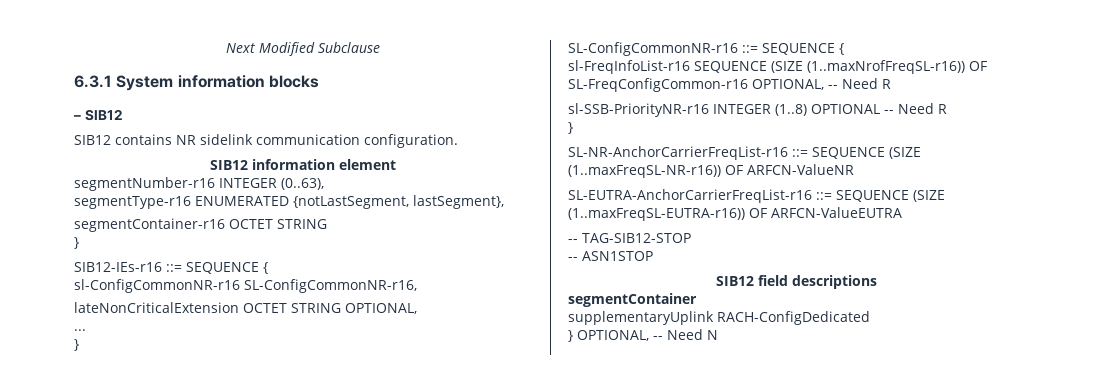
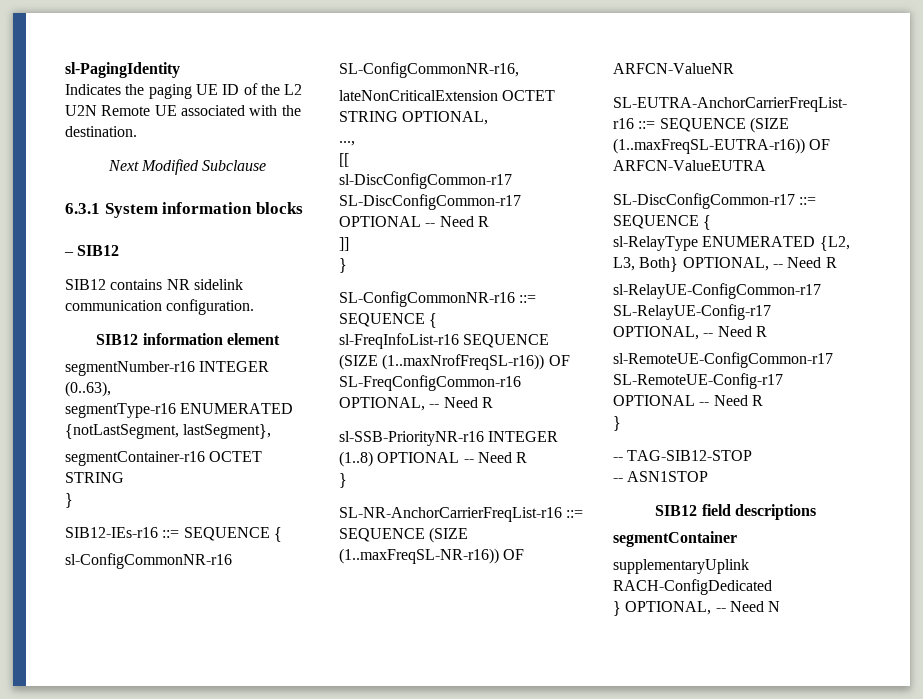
(225, 48) none -> [65,62,180,78] [65,83,303,99] [65,105,301,116] [65,126,137,137] sl-PagingIdentity // Indicates the paging UE ID of the L2 U2N Remote UE associated with the destination. //
[74,329,86,331] ... -> [339,141,355,146] [339,153,349,167] [339,173,512,189] [339,194,521,210] [339,216,489,227] [339,237,349,251] ..., // [[ // sl-DiscConfigCommon-r17 SL-DiscConfigCommon-r17 OPTIONAL -- Need R // ]]
(902, 212) none -> [613,193,817,209] [613,215,712,230] [613,236,850,251] [613,257,837,272] [613,283,821,299] [613,304,771,320] [613,326,767,340] [613,352,833,368] [613,373,783,389] [613,395,763,406] [613,416,621,431] // SL-DiscConfigCommon-r17 ::= SEQUENCE { // sl-RelayType ENUMERATED {L2, L3, Both} OPTIONAL, -- Need R // sl-RelayUE-ConfigCommon-r17 SL-RelayUE-Config-r17 OPTIONAL, -- Need R // sl-RemoteUE-ConfigCommon-r17 SL-RemoteUE-Config-r17 OPTIONAL -- Need R // }

